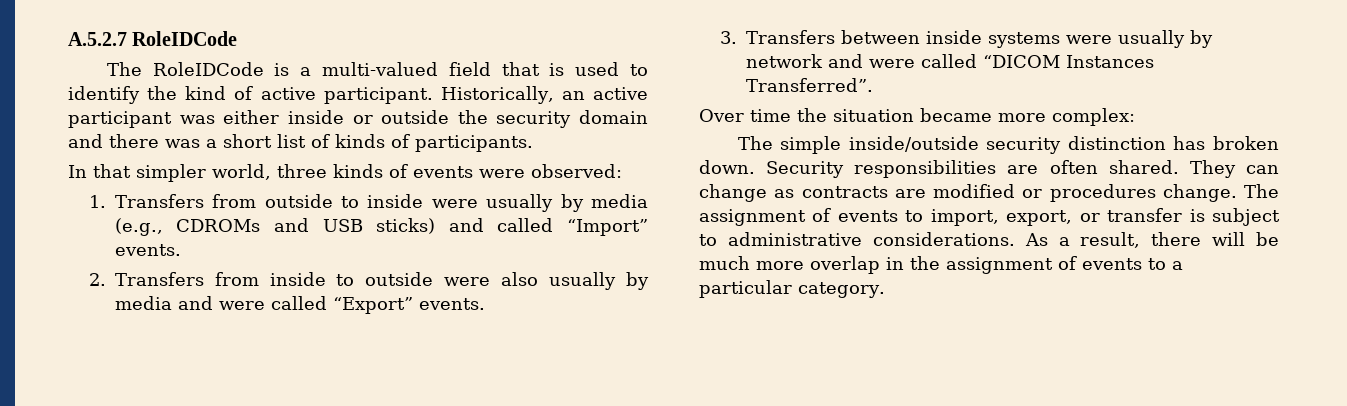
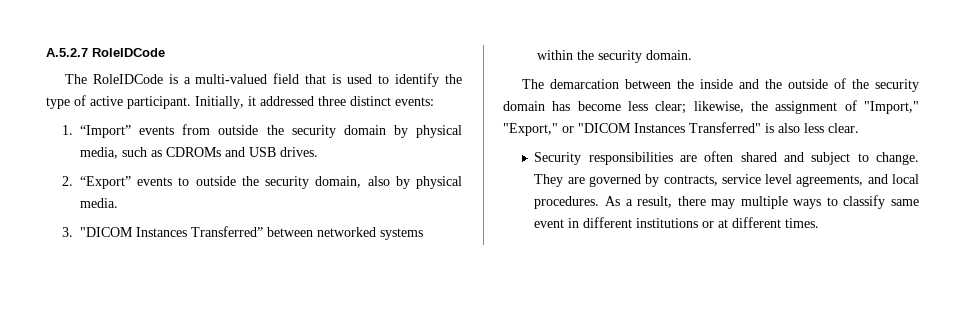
[185,86,227,100] kind -> [46,97,70,109] type
[440,86,648,104] [68,110,648,128] [68,134,533,152] [68,164,622,182] [88,194,648,212] [114,218,648,236] [114,244,181,256] [88,272,649,290] [114,296,485,314] [719,30,1213,48] [745,54,1154,68] [745,78,873,92] [699,108,1135,126] [737,136,1279,154] [699,160,1279,178] [699,184,1279,202] [699,208,1280,226] [699,232,1279,248] [699,256,1183,274] [699,280,885,298] Historically, an active participant was either inside or outside the security domain and there was a short list of kinds of participants. // In that simpler world, three kinds of events were observed: // 1. Transfers from outside to inside were usually by media (e.g., CDROMs and USB sticks) and called “Import” events. // 2. Transfers from inside to outside were also usually by media and were called “Export” events. // 3. Transfers between inside systems were usually by network and were called “DICOM Instances Transferred”. // Over time the situation became more complex: // The simple inside/outside security distinction has broken down. Security responsibilities are often shared. They can change as contracts are modified or procedures change. The assignment of events to import, export, or transfer is subject to administrative considerations. As a result, there will be much more overlap in the assignment of events to a particular category. -> [195,96,434,109] [61,124,462,138] [79,147,318,159] [61,176,462,189] [79,198,118,208] [61,226,423,240] [536,50,692,63] [521,78,919,92] [503,100,919,114] [503,122,859,136] [534,151,919,165] [534,174,919,187] [534,195,919,209] [534,217,820,228] Initially, it addressed three distinct events: // 1. “Import” events from outside the security domain by physical media, such as CDROMs and USB drives. // 2. “Export” events to outside the security domain, also by physical media. // 3. "DICOM Instances Transferred” between networked systems within the security domain. // The demarcation between the inside and the outside of the security domain has become less clear; likewise, the assignment of "Import," "Export," or "DICOM Instances Transferred" is also less clear. // Security responsibilities are often shared and subject to change. They are governed by contracts, service level agreements, and local procedures. As a result, there may multiple ways to classify same event in different institutions or at different times.

